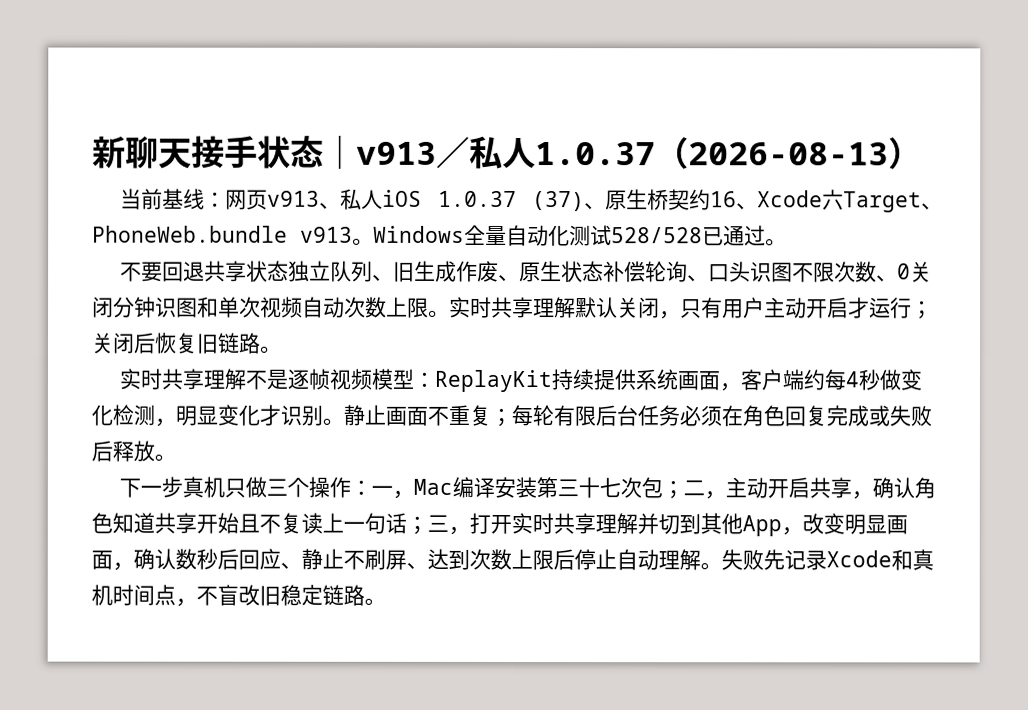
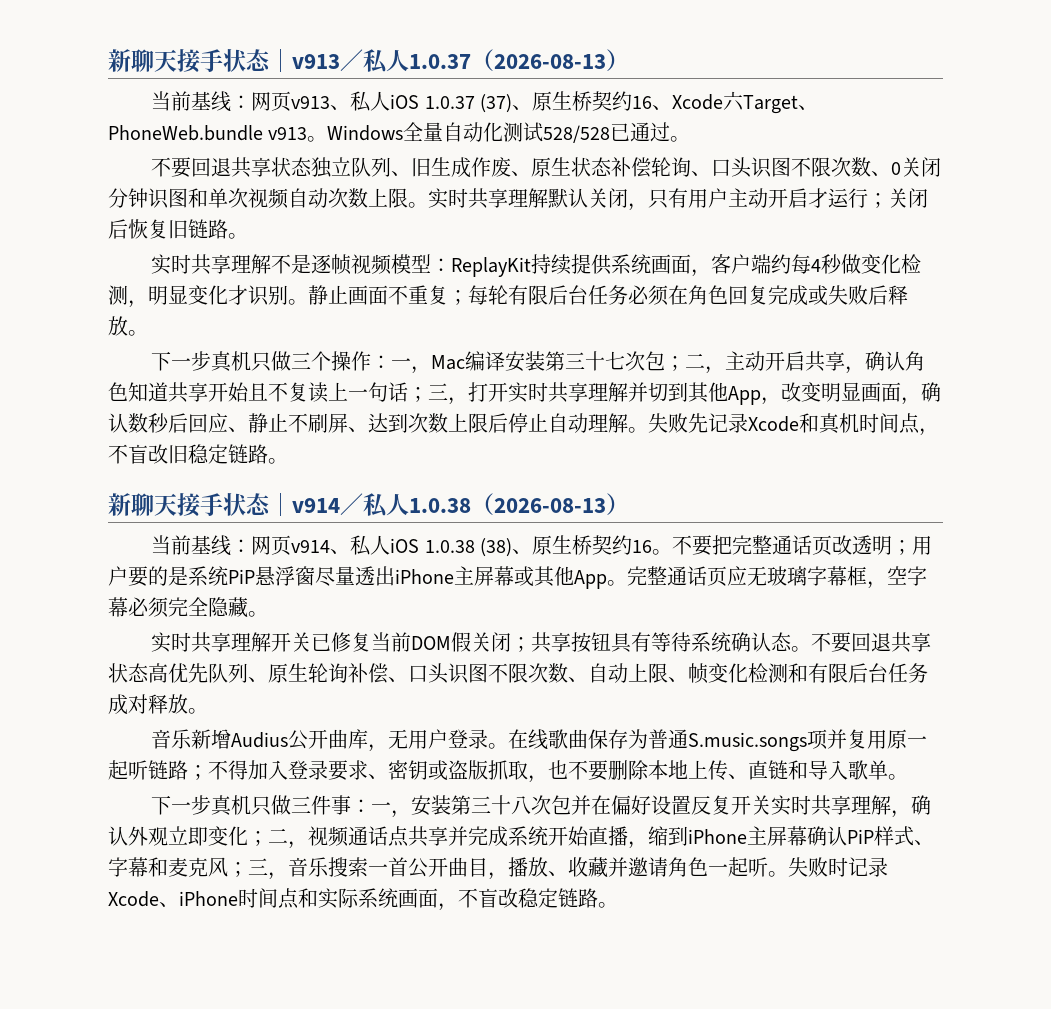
(386, 601) none -> [108,493,629,518] [151,535,933,557] [108,566,927,589] [108,597,268,618] [151,632,932,653] [108,663,928,684] [108,694,208,715] [151,729,928,752] [108,760,908,783] [151,795,932,818] [108,826,934,849] [108,857,888,880] [108,888,618,911] // 新聊天接手状态｜v914／私人1.0.38（2026-08-13） // 当前基线：网页v914、私人iOS 1.0.38 (38)、原生桥契约16。不要把完整通话页改透明；用户要的是系统PiP悬浮窗尽量透出iPhone主屏幕或其他App。完整通话页应无玻璃字幕框，空字幕必须完全隐藏。 // 实时共享理解开关已修复当前DOM假关闭；共享按钮具有等待系统确认态。不要回退共享状态高优先队列、原生轮询补偿、口头识图不限次数、自动上限、帧变化检测和有限后台任务成对释放。 // 音乐新增Audius公开曲库，无用户登录。在线歌曲保存为普通S.music.songs项并复用原一起听链路；不得加入登录要求、密钥或盗版抓取，也不要删除本地上传、直链和导入歌单。 // 下一步真机只做三件事：一，安装第三十八次包并在偏好设置反复开关实时共享理解，确认外观立即变化；二，视频通话点共享并完成系统开始直播，缩到iPhone主屏幕确认PiP样式、字幕和麦克风；三，音乐搜索一首公开曲目，播放、收藏并邀请角色一起听。失败时记录Xcode、iPhone时间点和实际系统画面，不盲改稳定链路。

